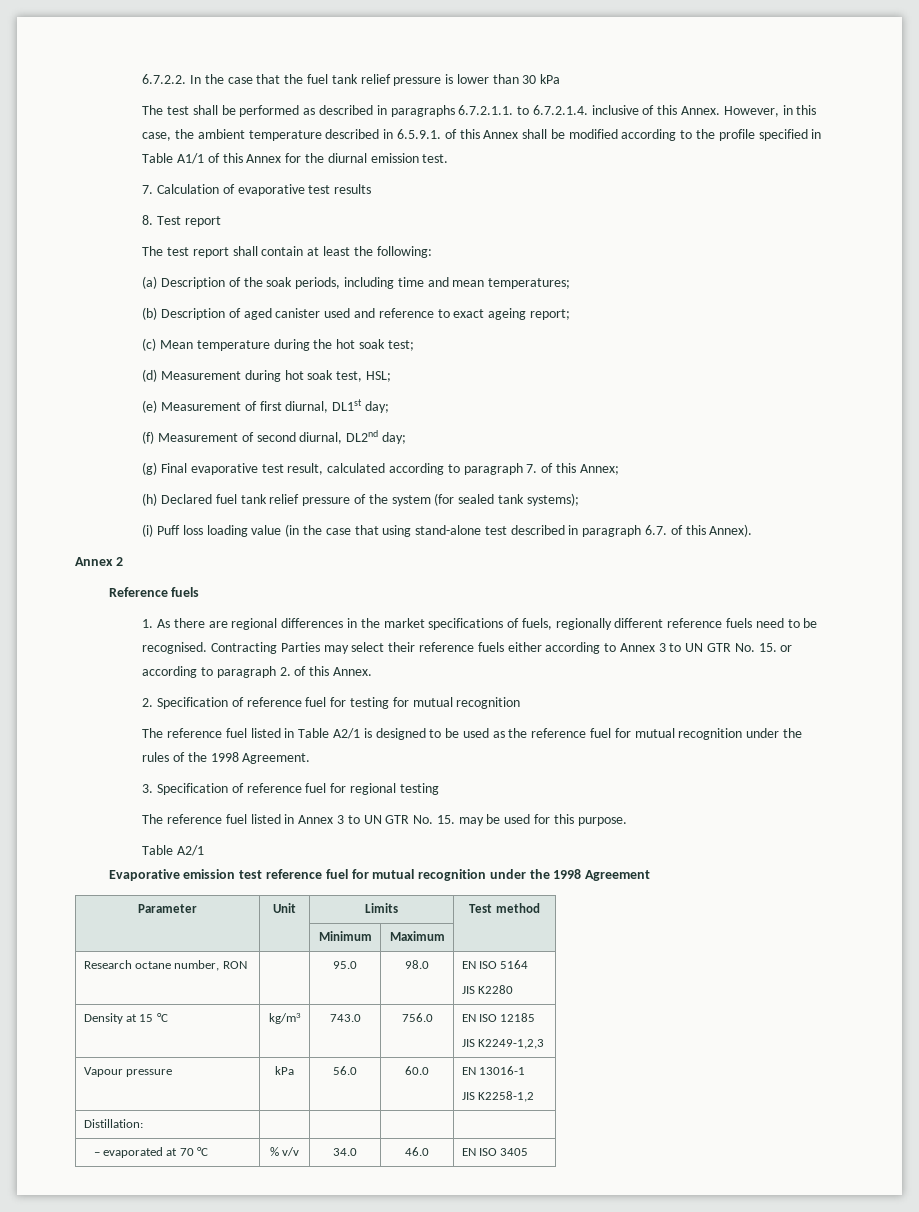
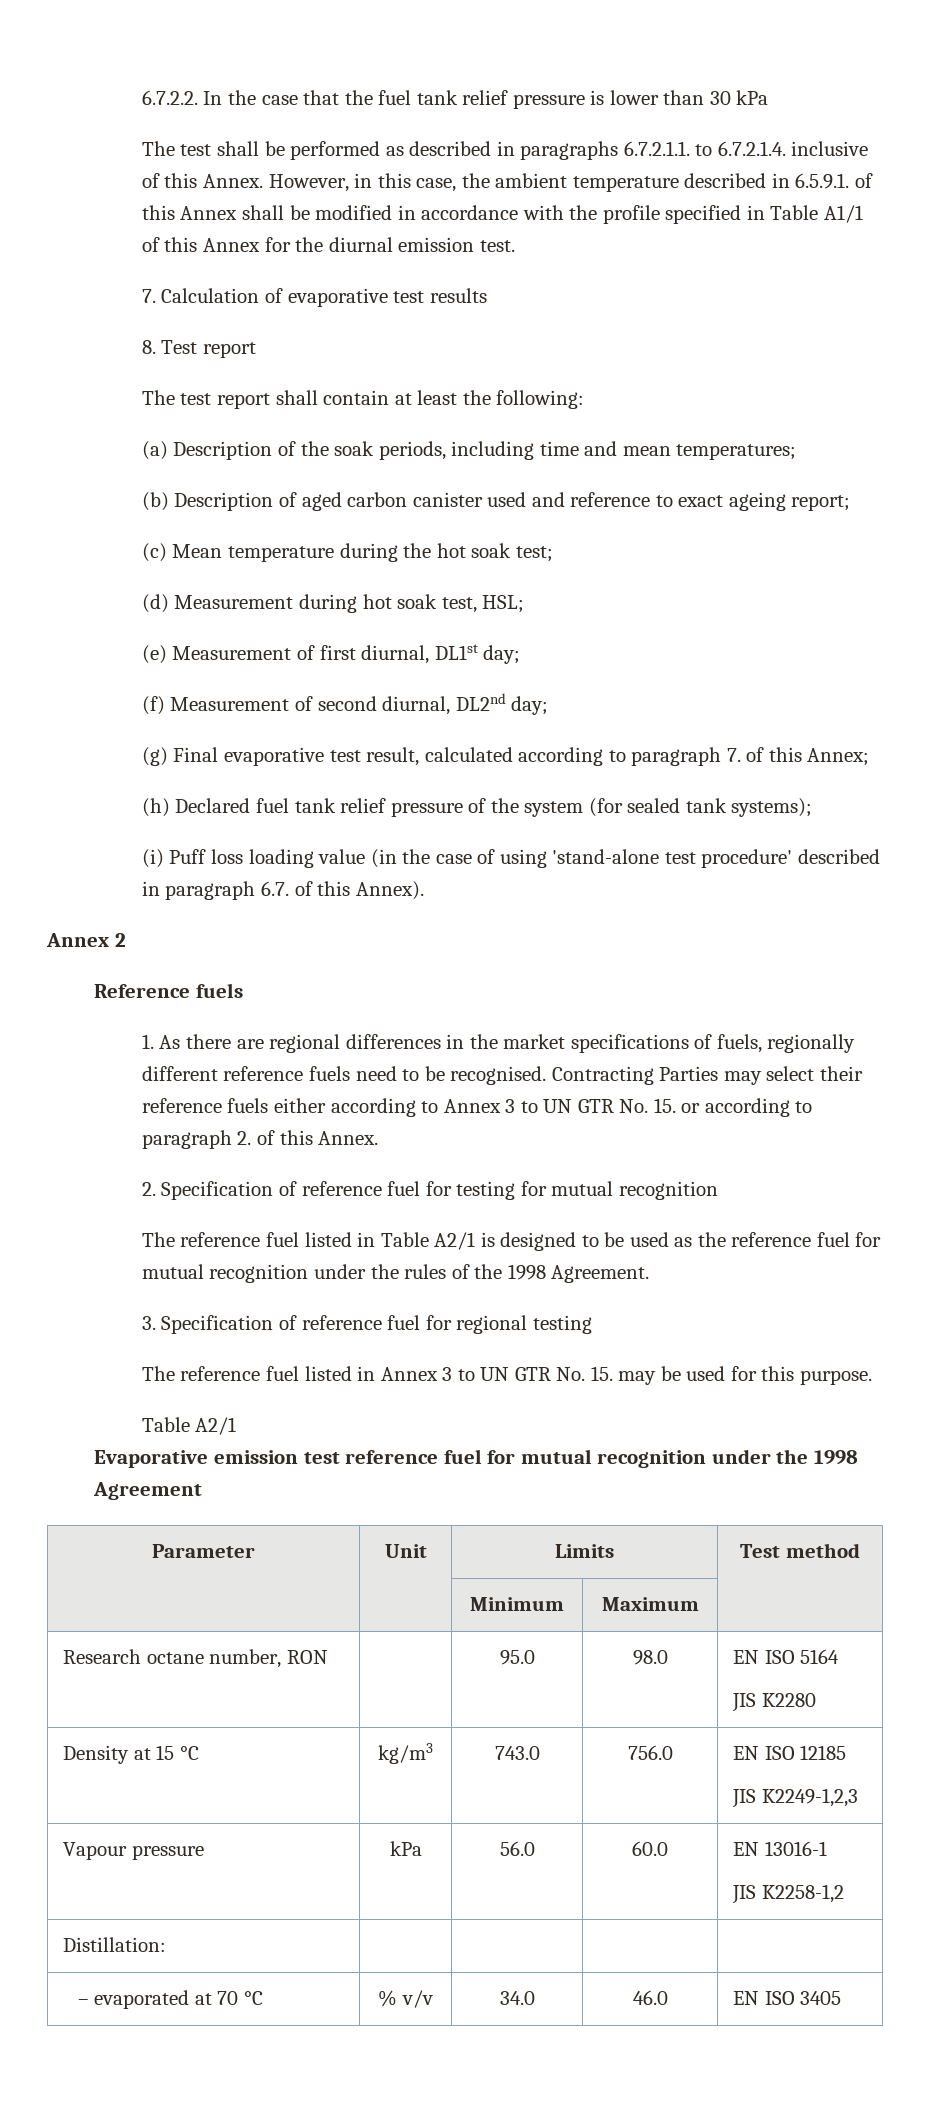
[621,129,693,141] according to -> [397,205,564,220] in accordance with
(272, 314) none -> [347,492,408,507] carbon
[354,525,507,537] that using stand-alone test -> [477,849,793,868] of using 'stand-alone test procedure'

